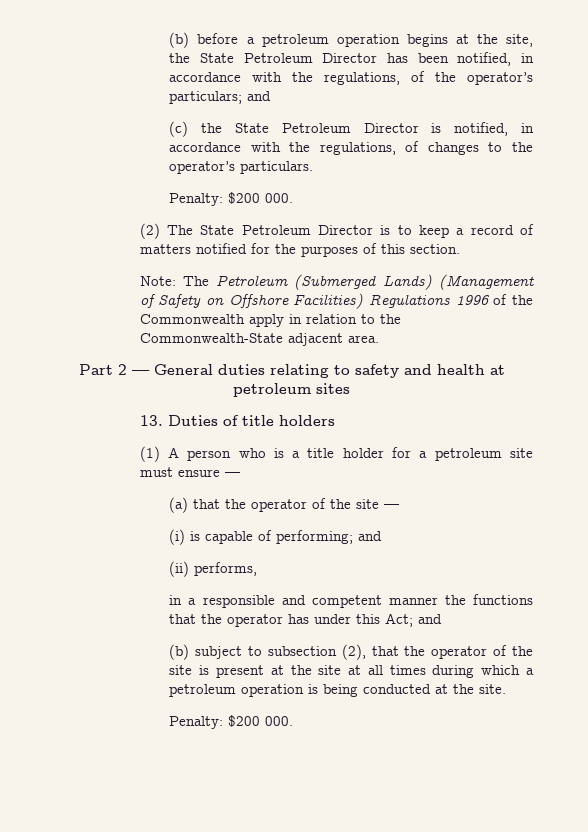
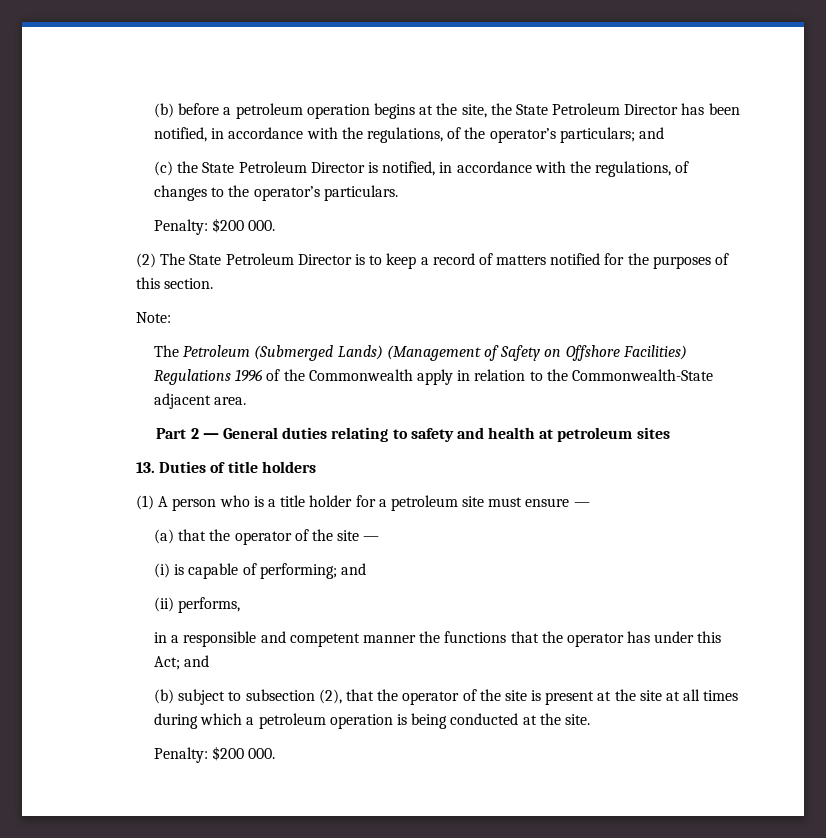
(176, 281) none -> (172, 317) //

